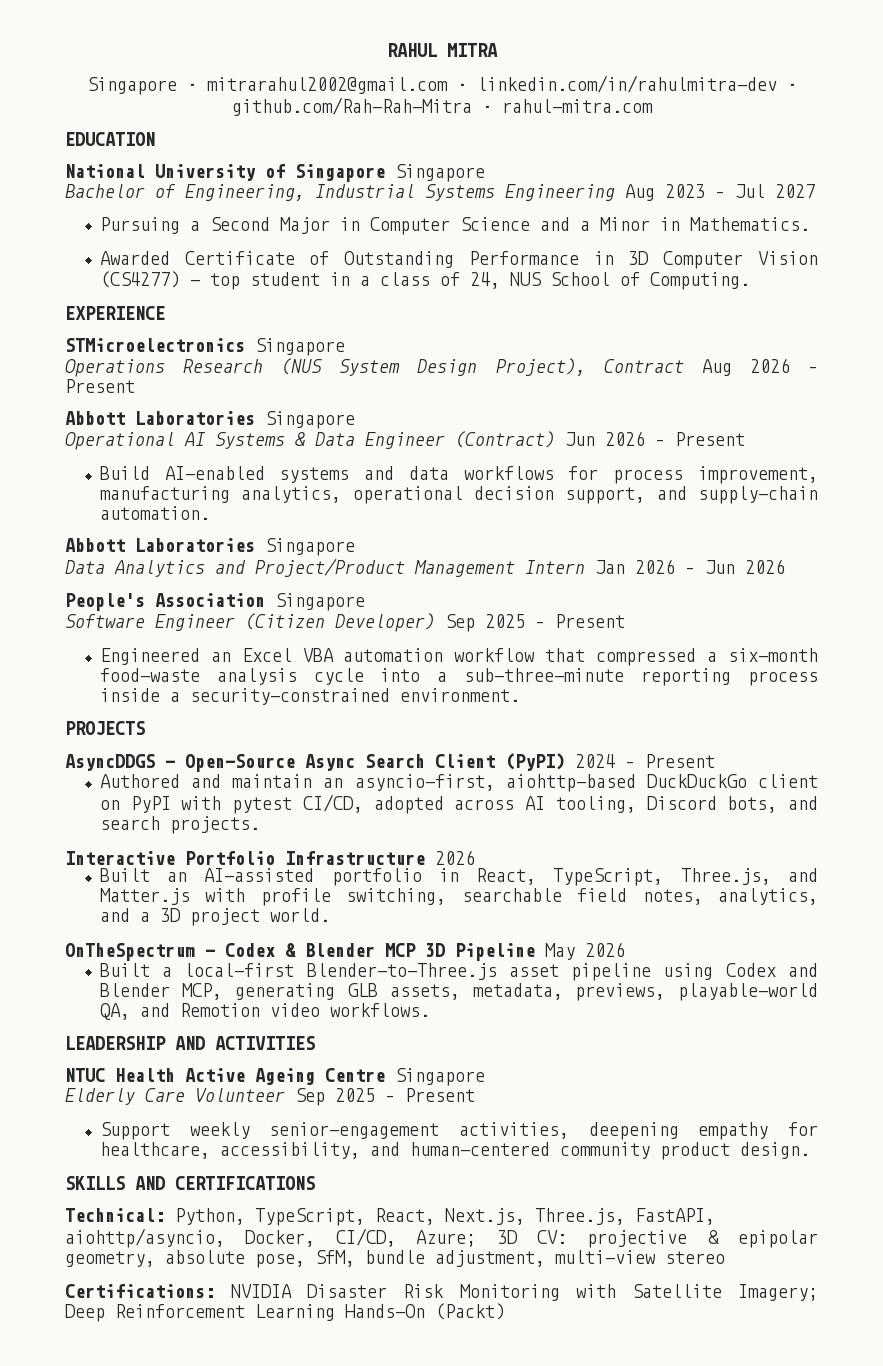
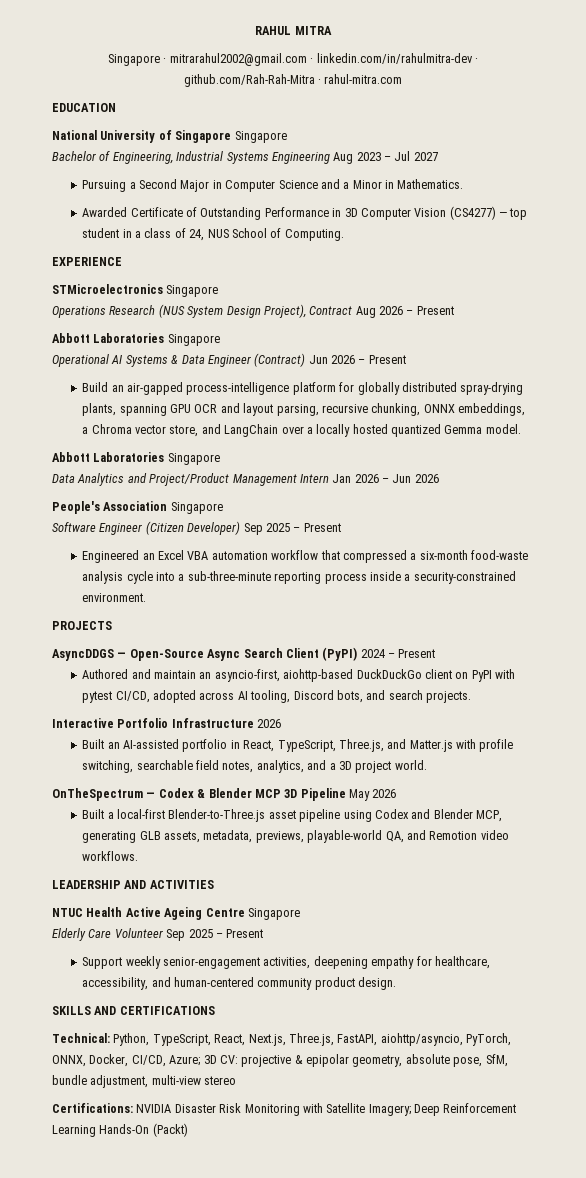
[164,466,818,484] [99,486,819,504] [99,506,210,520] AI-enabled systems and data workflows for process improvement, manufacturing analytics, operational decision support, and supply-chain automation. -> [111,382,524,395] [82,403,526,416] [82,424,521,437] an air-gapped process-intelligence platform for globally distributed spray-drying plants, spanning GPU OCR and layout parsing, recursive chunking, ONNX embeddings, a Chroma vector store, and LangChain over a locally hosted quantized Gemma model.
(225, 1238) none -> [466,1033,511,1046] [52,1055,86,1067] PyTorch, ONNX,

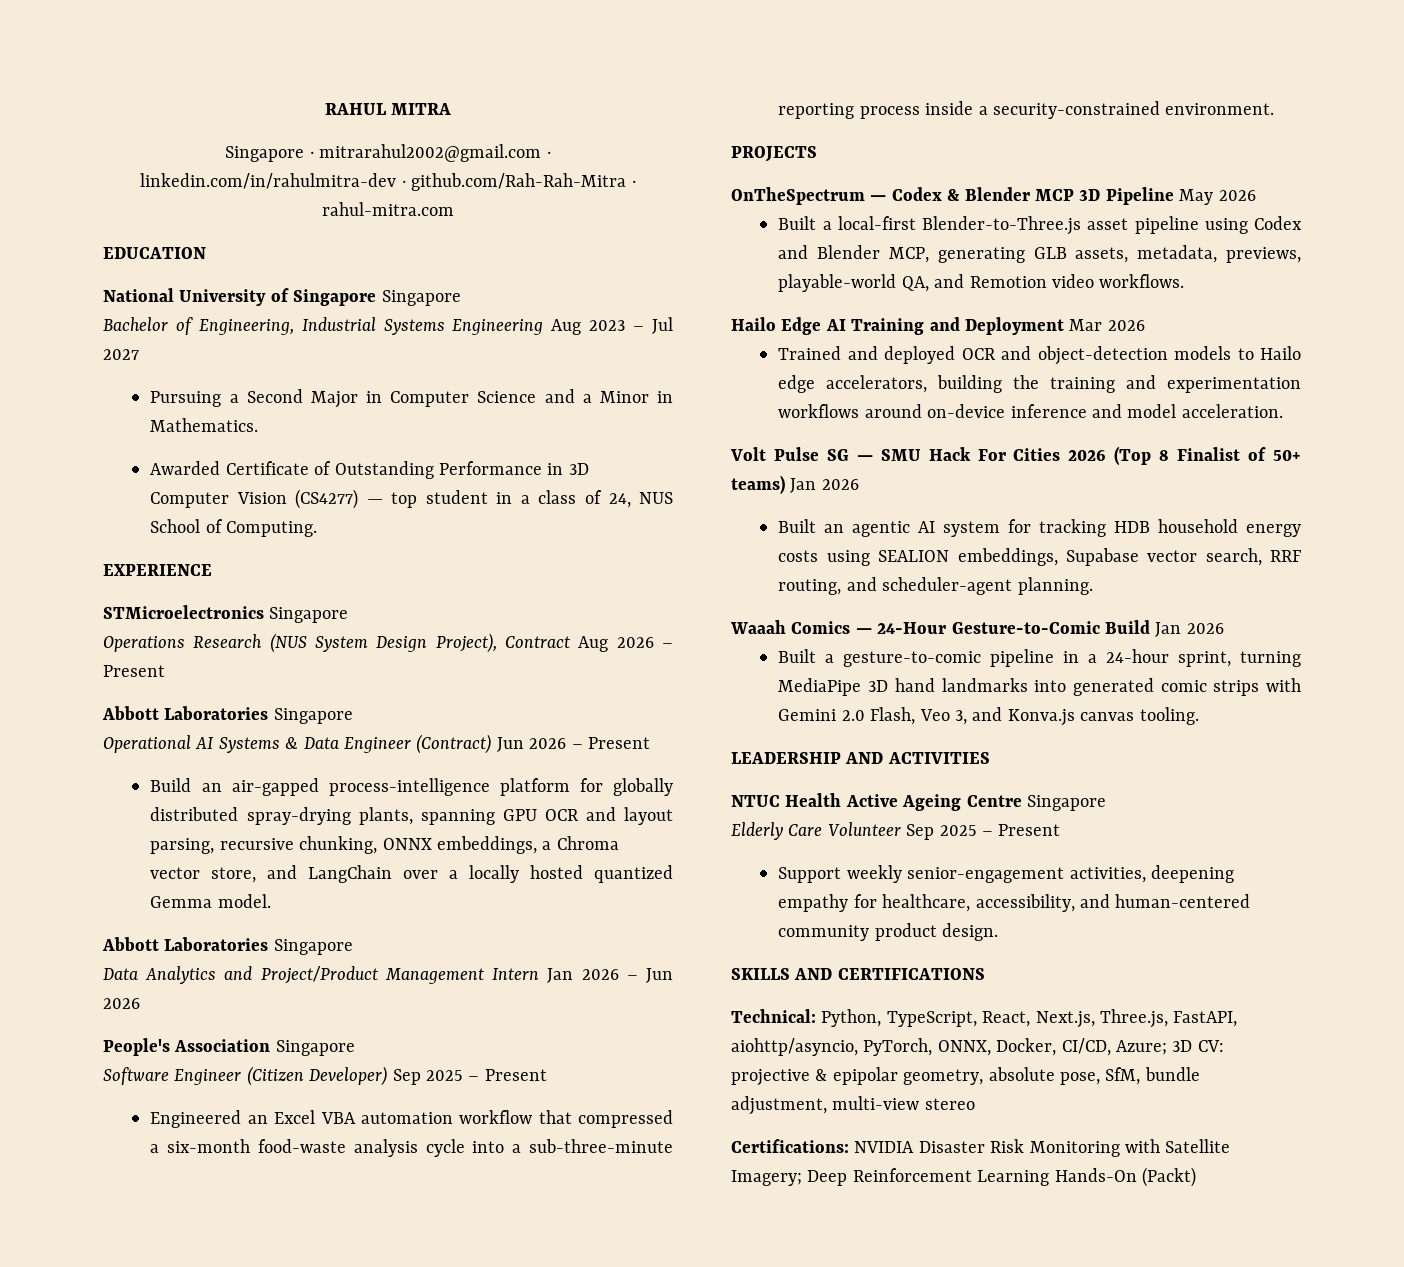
[52,647,436,661] [82,669,516,682] [82,690,472,703] [52,718,282,728] [82,739,514,752] [82,760,427,773] // AsyncDDGS — Open-Source Async Search Client (PyPI) 2024 – Present // Authored and maintain an asyncio-first, aiohttp-based DuckDuckGo client on PyPI with pytest CI/CD, adopted across AI tooling, Discord bots, and search projects. // Interactive Portfolio Infrastructure 2026 // Built an AI-assisted portfolio in React, TypeScript, Three.js, and Matter.js with profile switching, searchable field notes, analytics, and a 3D project world. -> (817, 154) none
(139, 856) none -> [731,317,1145,335] [778,346,1301,365] [778,375,1301,393] [778,404,1283,418] [730,446,1301,465] [731,475,859,494] [778,519,1301,537] [778,548,1301,566] [778,577,1093,595] [730,620,1224,637] [778,649,1301,667] [778,678,1301,696] [778,707,1199,726] // Hailo Edge AI Training and Deployment Mar 2026 // Trained and deployed OCR and object-detection models to Hailo edge accelerators, building the training and experimentation workflows around on-device inference and model acceleration. // Volt Pulse SG — SMU Hack For Cities 2026 (Top 8 Finalist of 50+ teams) Jan 2026 // Built an agentic AI system for tracking HDB household energy costs using SEALION embeddings, Supabase vector search, RRF routing, and scheduler-agent planning. // Waaah Comics — 24-Hour Gesture-to-Comic Build Jan 2026 // Built a gesture-to-comic pipeline in a 24-hour sprint, turning MediaPipe 3D hand landmarks into generated comic strips with Gemini 2.0 Flash, Veo 3, and Konva.js canvas tooling.

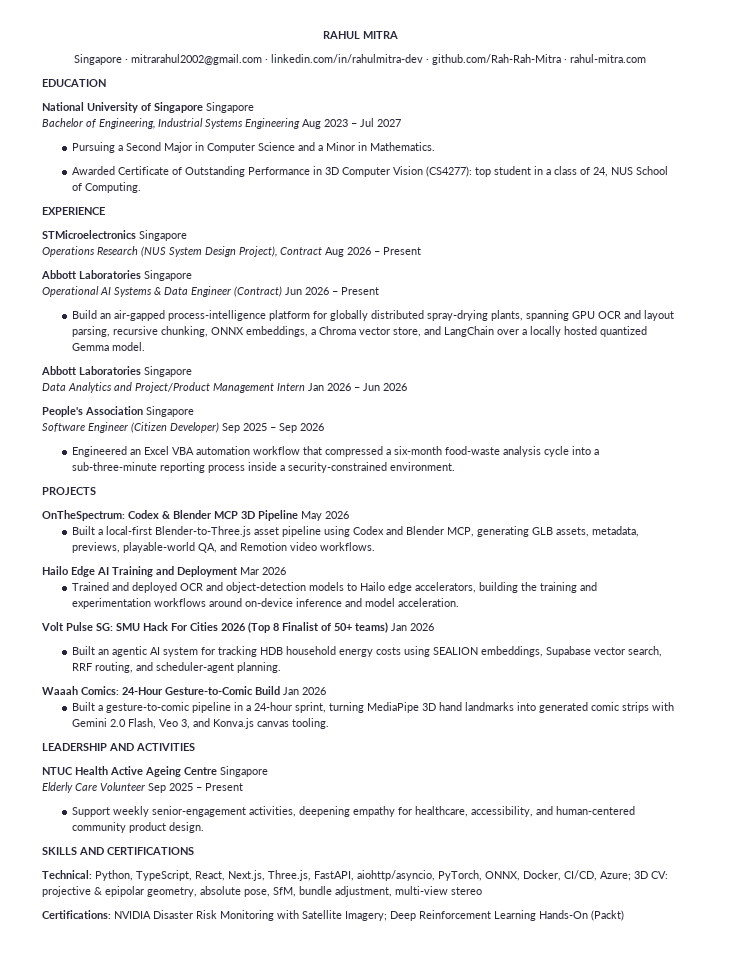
[295,489,383,509] (CS4277) — -> [426,166,473,177] (CS4277):
[484,1069,547,1081] Present -> [279,423,324,433] Sep 2026
[731,187,887,205] OnTheSpectrum — -> [42,510,125,521] OnTheSpectrum:
[826,449,873,461] SG — -> [96,623,113,631] SG:
[791,621,872,634] Comics — -> [81,686,119,695] Comics:

